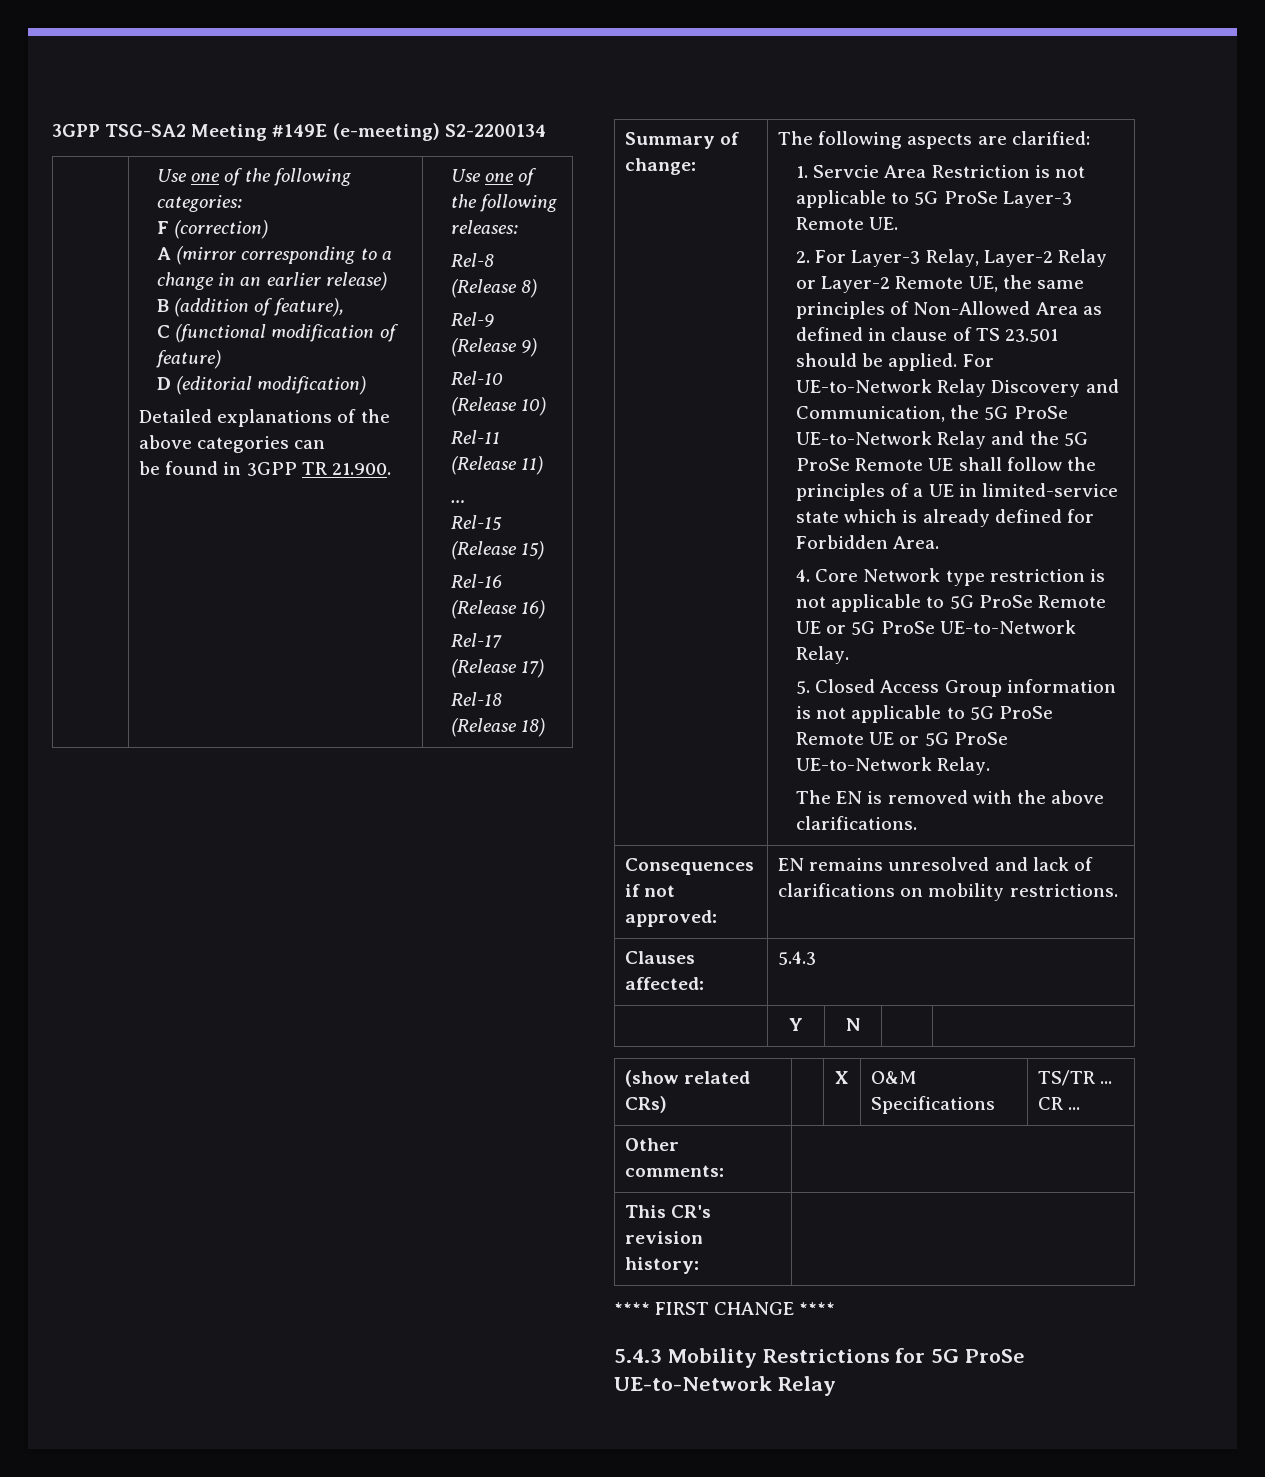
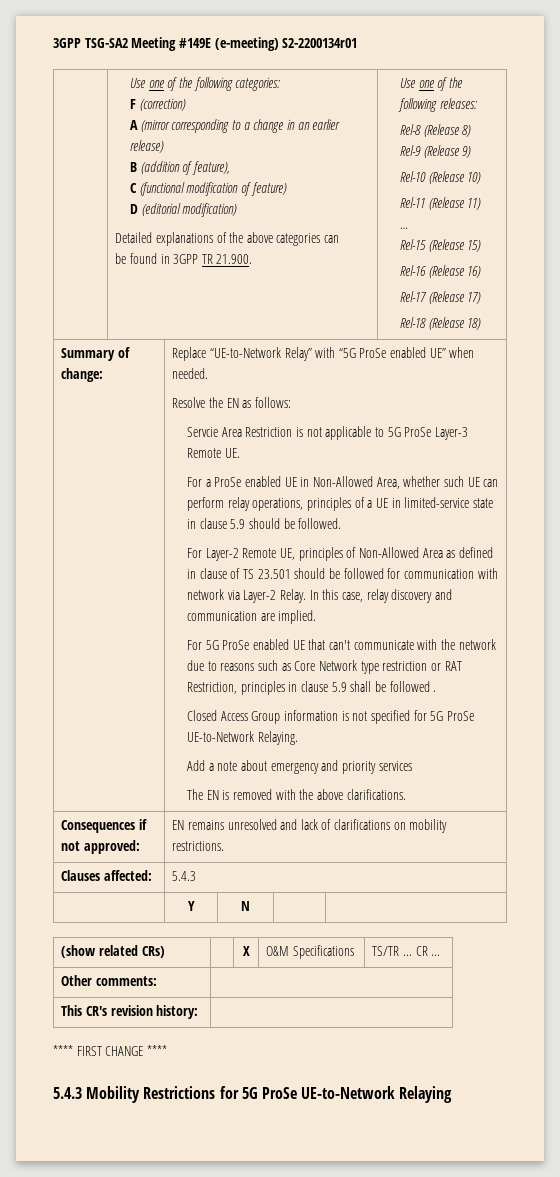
[444,124,546,137] S2-2200134 -> [282,38,358,48] S2-2200134r01
[778,131,1090,149] [796,166,809,178] The following aspects are clarified: // 1. -> [172,347,475,361] [172,368,209,379] [172,397,291,408] Replace “UE-to-Network Relay” with “5G ProSe enabled UE” when needed. // Resolve the EN as follows: //
[796,249,1107,267] [796,280,817,289] 2. For Layer-3 Relay, Layer-2 Relay or -> [187,476,499,489] [187,497,493,511] [187,518,342,529] [187,548,203,558] For a ProSe enabled UE in Non-Allowed Area, whether such UE can perform relay operations, principles of a UE in limited-service state in clause 5.9 should be followed. // For
[1002,275,1084,289] the same -> (296, 554) none
[888,353,994,371] [796,379,1119,397] [796,405,1068,422] [796,431,1088,449] [796,457,1096,471] [796,483,1118,501] [796,509,1094,527] [796,535,940,549] [796,568,1105,586] [796,594,1106,612] [796,620,1076,635] [796,646,850,664] [796,681,811,694] applied. For UE-to-Network Relay Discovery and Communication, the 5G ProSe UE-to-Network Relay and the 5G ProSe Remote UE shall follow the principles of a UE in limited-service state which is already defined for Forbidden Area. // 4. Core Network type restriction is not applicable to 5G ProSe Remote UE or 5G ProSe UE-to-Network Relay. // 5. -> [343,568,498,579] [187,589,452,603] [187,610,317,624] [187,639,496,650] [187,660,462,674] [187,681,437,695] followed for communication with network via Layer-2 Relay. In this case, relay discovery and communication are implied. // For 5G ProSe enabled UE that can't communicate with the network due to reasons such as Core Network type restriction or RAT Restriction, principles in clause 5.9 shall be followed . //
[851,705,1053,723] [796,732,1008,746] [796,757,991,775] applicable to 5G ProSe Remote UE or 5G ProSe UE-to-Network Relay. -> [371,710,474,724] [187,731,298,745] [187,760,412,774] specified for 5G ProSe UE-to-Network Relaying. // Add a note about emergency and priority services
[777,1376,836,1396] Relay -> [399,1086,453,1103] Relaying

